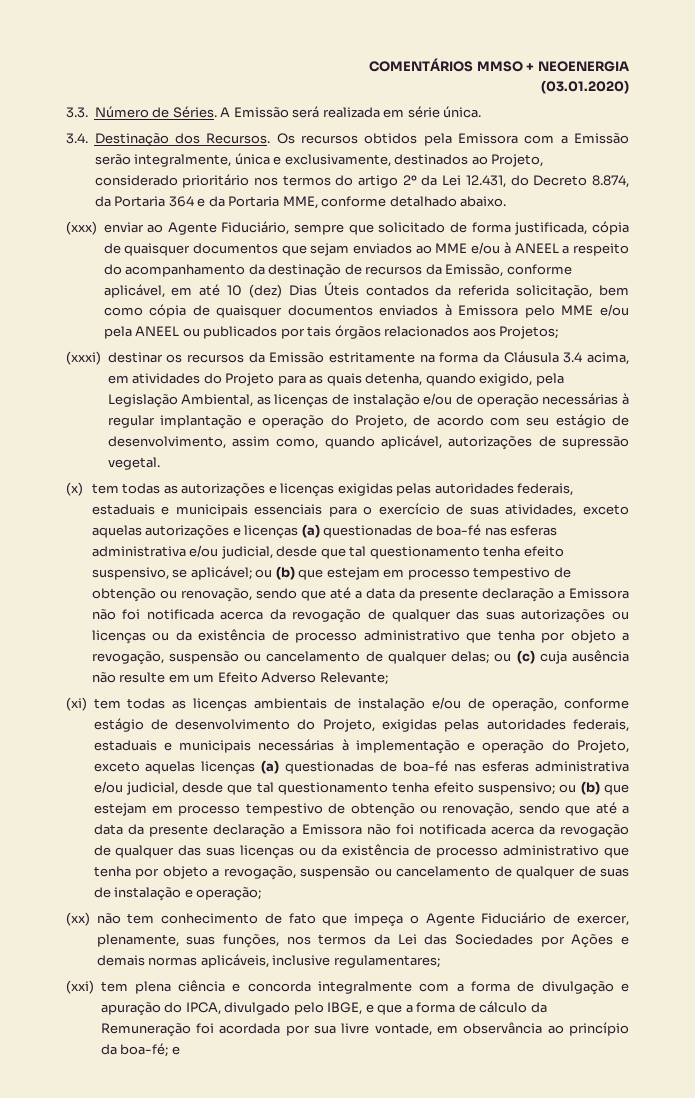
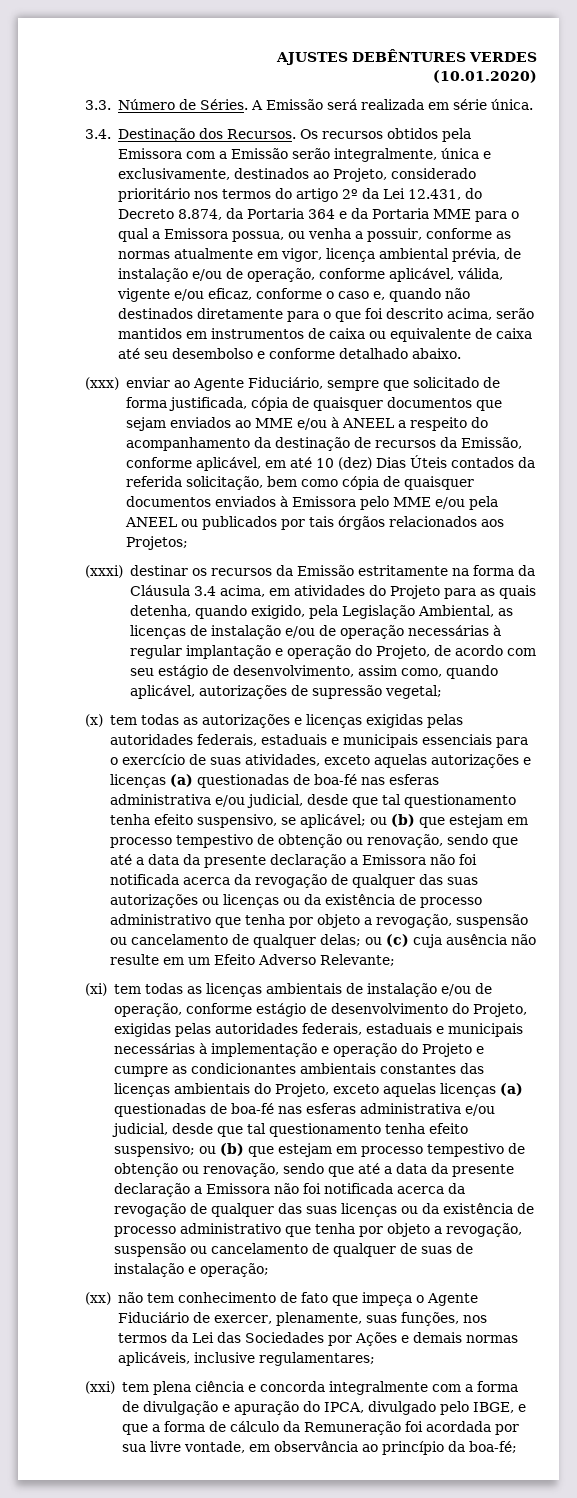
[369,58,629,72] [541,80,629,94] COMENTÁRIOS MMSO + NEOENERGIA // (03.01.2020) -> [276,49,537,65] [433,70,537,83] AJUSTES DEBÊNTURES VERDES // (10.01.2020)
[282,196,318,209] MME, -> [432,209,519,222] [117,228,511,242] [117,248,521,262] [117,268,503,282] [116,288,470,302] [117,308,534,322] [117,328,532,342] [117,348,265,359] MME para o qual a Emissora possua, ou venha a possuir, conforme as normas atualmente em vigor, licença ambiental prévia, de instalação e/ou de operação, conforme aplicável, válida, vigente e/ou eficaz, conforme o caso e, quando não destinados diretamente para o que foi descrito acima, serão mantidos em instrumentos de caixa ou equivalente de caixa até seu desembolso e
[107,457,160,470] vegetal. -> [384,685,442,699] vegetal;
(570, 745) none -> [421,1043,484,1057] [113,1063,484,1077] [113,1083,271,1097] Projeto e cumpre as condicionantes ambientais constantes das licenças ambientais do
[171,1046,180,1055] e -> (517, 1447) none

